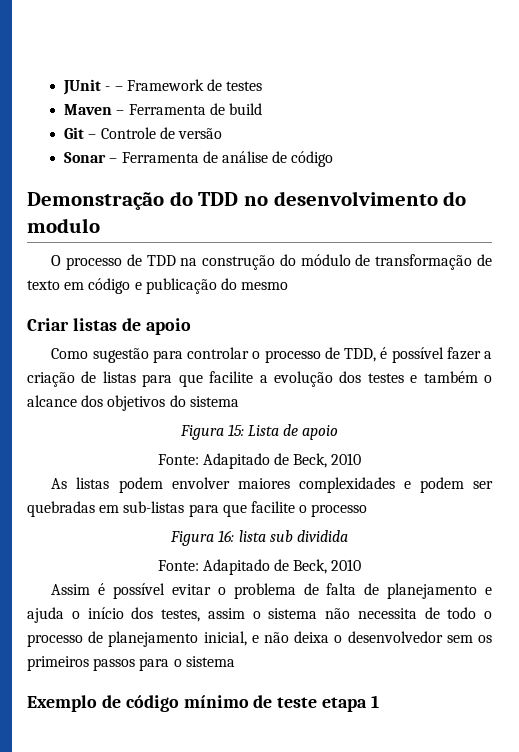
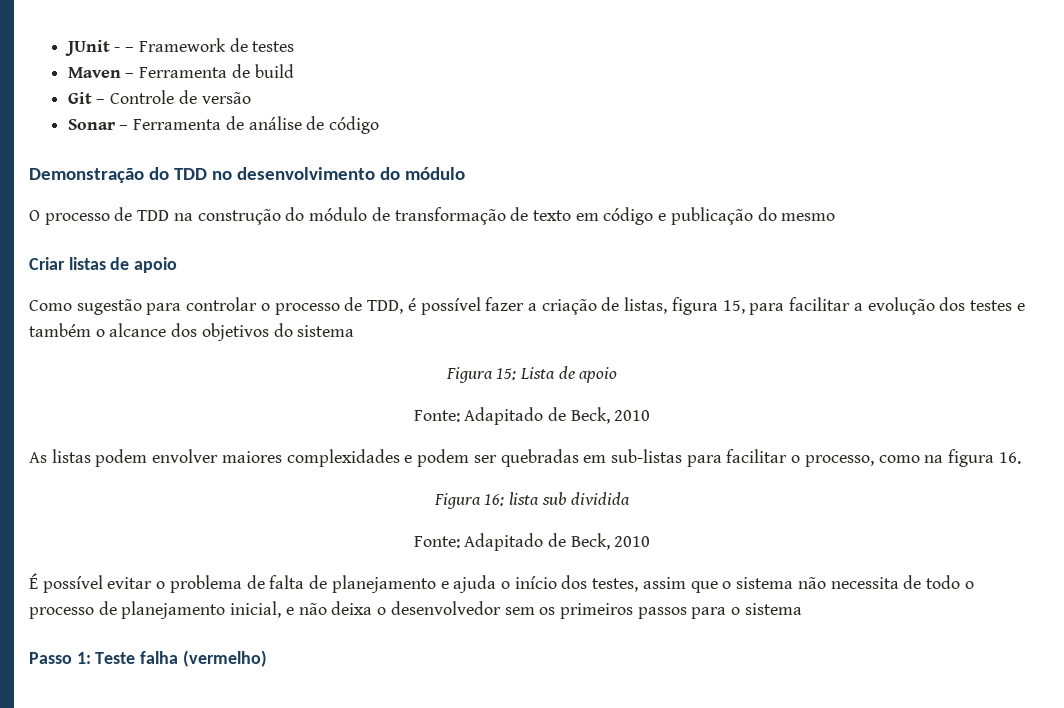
[27,218,100,233] modulo -> [404,167,465,180] módulo
[102,371,254,387] listas para que facilite -> [624,297,851,315] listas, figura 15, para facilitar
[222,501,368,517] que facilite o processo -> [726,449,1021,467] facilitar o processo, como na figura 16.
[51,583,106,595] Assim é -> [29,573,38,589] É
(245, 613) none -> [690,581,718,593] que
[27,695,380,712] Exemplo de código mínimo de teste etapa 1 -> [29,650,267,667] Passo 1: Teste falha (vermelho)

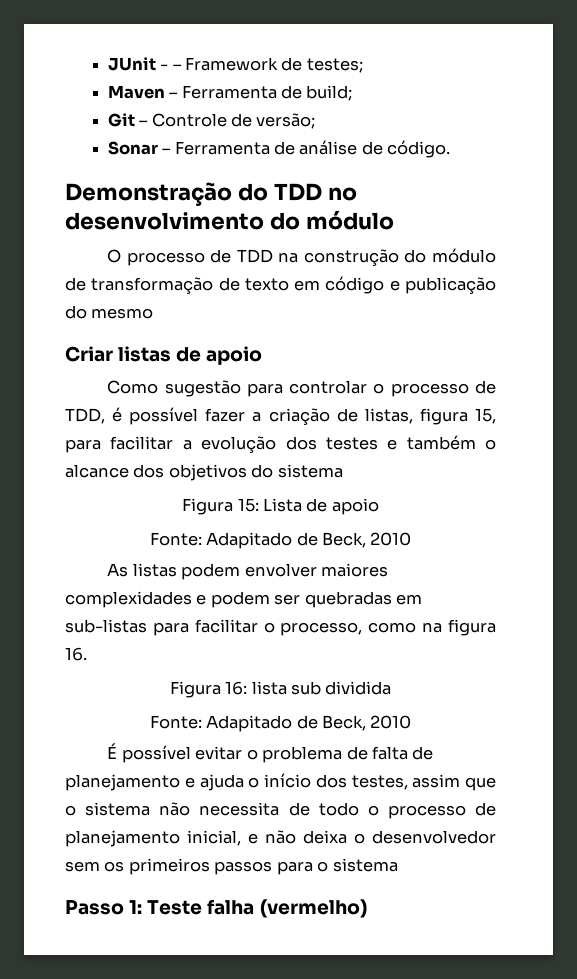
[252,41,295,52] testes -> [306,58,363,73] testes;
[254,64,294,78] build -> [306,85,353,101] build;
[201,92,251,104] versão -> [256,113,316,129] versão;
[329,116,380,134] código -> [387,140,451,158] código.

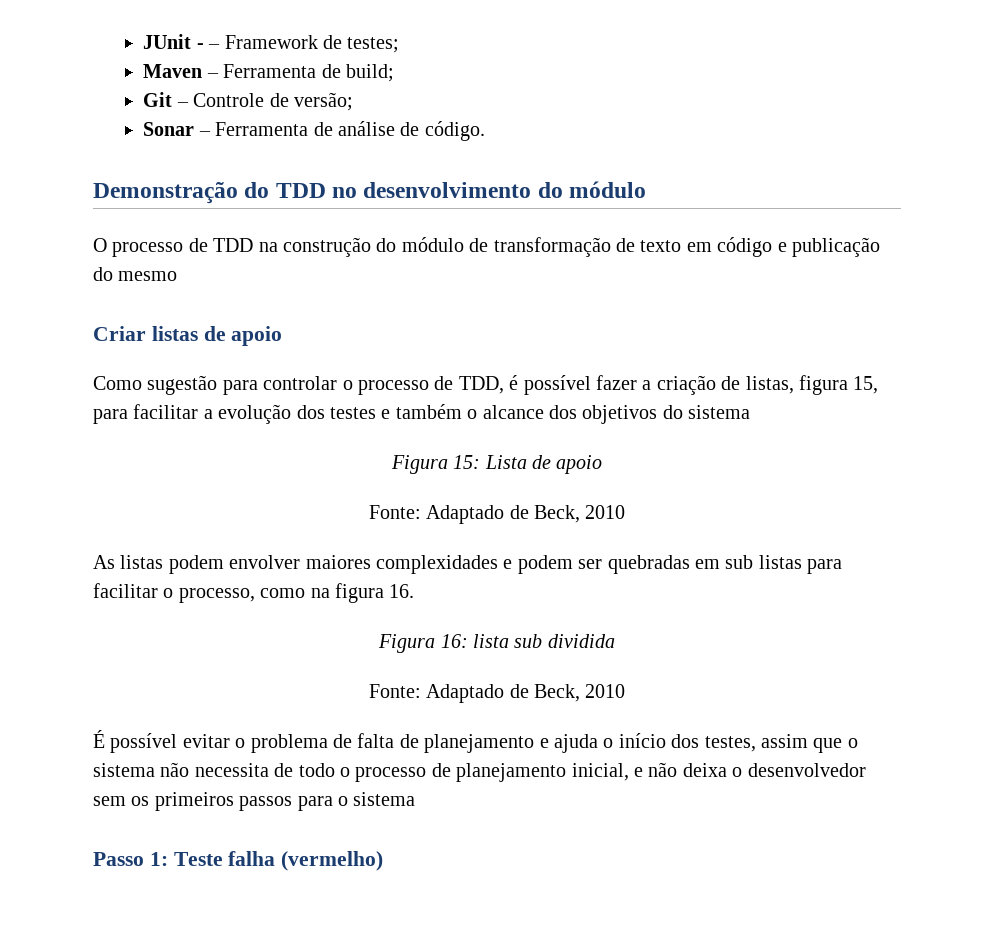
[206,532,293,549] Adapitado -> [426,505,505,524] Adaptado
[65,619,147,633] sub-listas -> [725,555,802,569] sub listas
[206,715,293,732] Adapitado -> [426,684,505,703] Adaptado

